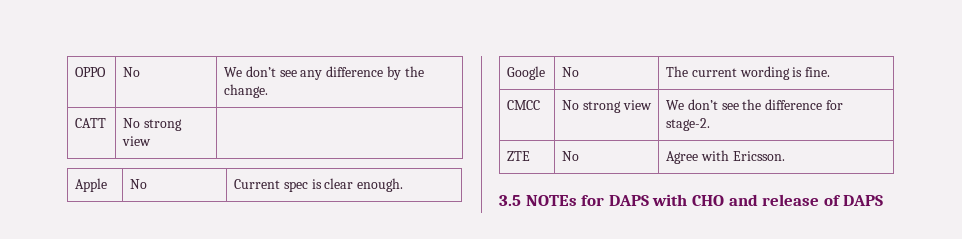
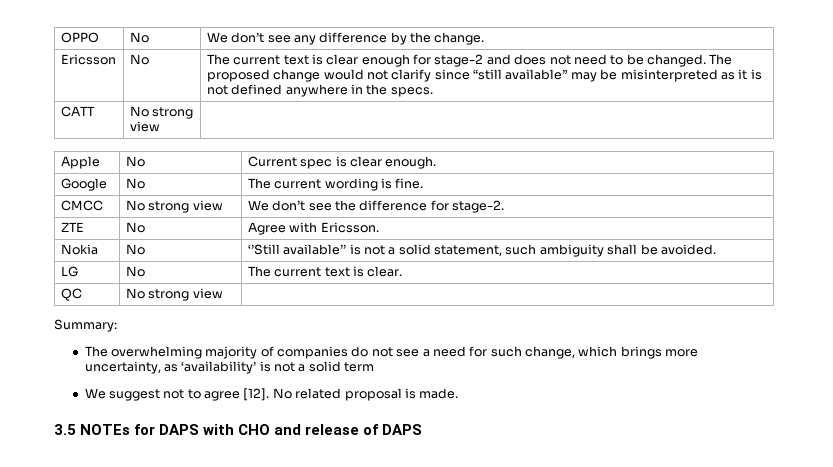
(269, 91) none -> [60,54,116,65] [129,54,149,65] [206,54,733,67] [206,69,762,82] [206,84,433,97] // Ericsson | No | The current text is clear enough for stage-2 and does not need to be changed. The proposed change would not clarify since “still available” may be misinterpreted as it is not defined anywhere in the specs.
(785, 156) none -> [60,244,98,255] [125,244,145,255] [247,244,716,257] [60,266,78,277] [125,266,145,277] [247,266,403,277] [60,288,82,301] [125,288,223,301] [54,319,117,332] [84,346,699,359] [84,361,375,374] [84,388,459,401] // Nokia | No | ‘’Still available’’ is not a solid statement, such ambiguity shall be avoided. // LG | No | The current text is clear. // QC | No strong view | // Summary: // The overwhelming majority of companies do not see a need for such change, which brings more uncertainty, as ‘availability’ is not a solid term // We suggest not to agree [12]. No related proposal is made.

